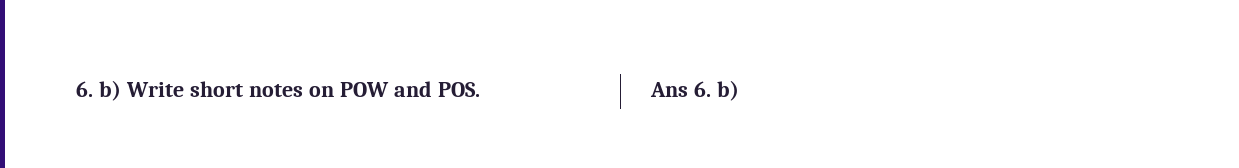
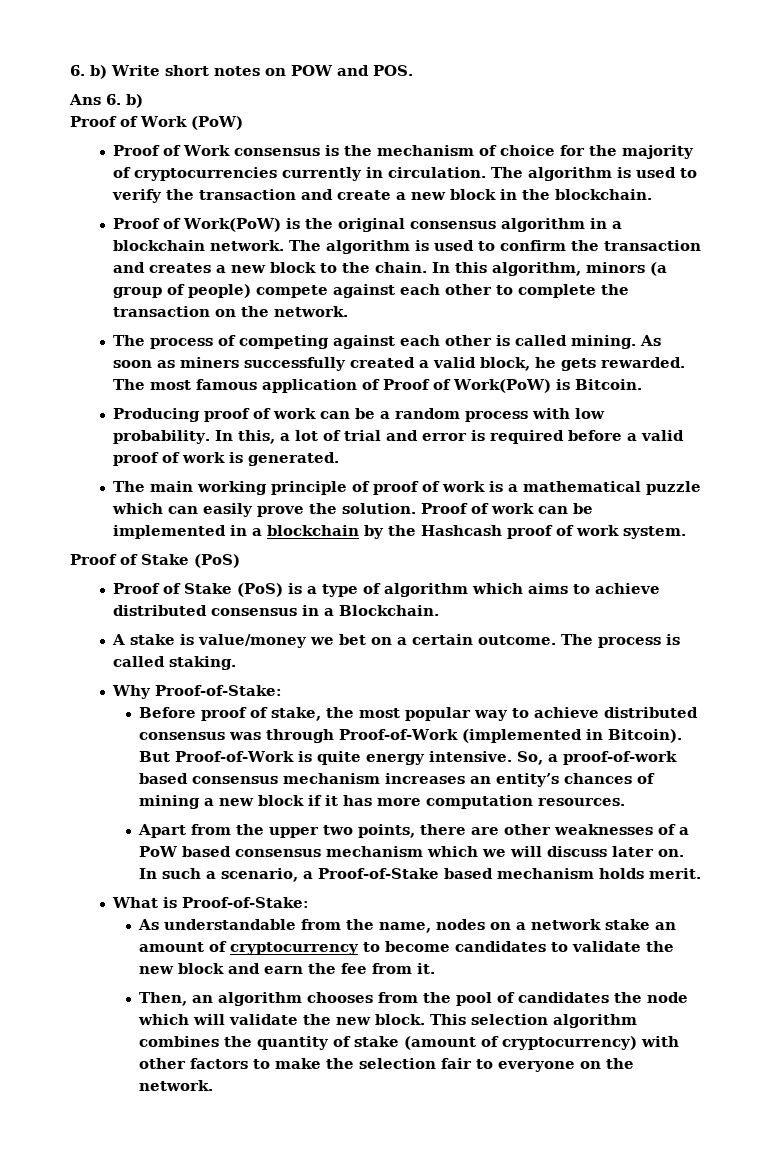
(739, 90) none -> [70,116,243,130] [112,145,694,159] [112,167,697,181] [111,189,652,203] [112,218,622,232] [112,240,701,254] [112,262,667,276] [112,284,629,298] [112,306,348,317] [112,335,661,349] [112,357,685,371] [112,379,642,393] [112,408,605,422] [112,430,684,444] [112,452,339,466] [112,481,701,495] [111,503,593,517] [112,525,686,539] [70,554,240,568] [112,583,660,597] [112,605,439,616] [111,634,680,648] [112,656,236,670] [111,685,282,699] [139,707,699,721] [139,729,683,743] [139,751,678,765] [139,773,656,787] [139,795,626,809] [138,824,690,838] [139,846,685,857] [139,868,702,882] [111,897,309,908] [138,919,677,933] [139,941,675,955] [139,963,436,974] [139,992,689,1006] [138,1014,638,1028] [139,1036,680,1050] [139,1058,635,1072] [139,1080,214,1091] // Proof of Work (PoW) // Proof of Work consensus is the mechanism of choice for the majority of cryptocurrencies currently in circulation. The algorithm is used to verify the transaction and create a new block in the blockchain. // Proof of Work(PoW) is the original consensus algorithm in a blockchain network. The algorithm is used to confirm the transaction and creates a new block to the chain. In this algorithm, minors (a group of people) compete against each other to complete the transaction on the network. // The process of competing against each other is called mining. As soon as miners successfully created a valid block, he gets rewarded. The most famous application of Proof of Work(PoW) is Bitcoin. // Producing proof of work can be a random process with low probability. In this, a lot of trial and error is required before a valid proof of work is generated. // The main working principle of proof of work is a mathematical puzzle which can easily prove the solution. Proof of work can be implemented in a blockchain by the Hashcash proof of work system. // Proof of Stake (PoS) // Proof of Stake (PoS) is a type of algorithm which aims to achieve distributed consensus in a Blockchain. // A stake is value/money we bet on a certain outcome. The process is called staking. // Why Proof-of-Stake: // Before proof of stake, the most popular way to achieve distributed consensus was through Proof-of-Work (implemented in Bitcoin). But Proof-of-Work is quite energy intensive. So, a proof-of-work based consensus mechanism increases an entity’s chances of mining a new block if it has more computation resources. // Apart from the upper two points, there are other weaknesses of a PoW based consensus mechanism which we will discuss later on. In such a scenario, a Proof-of-Stake based mechanism holds merit. // What is Proof-of-Stake: // As understandable from the name, nodes on a network stake an amount of cryptocurrency to become candidates to validate the new block and earn the fee from it. // Then, an algorithm chooses from the pool of candidates the node which will validate the new block. This selection algorithm combines the quantity of stake (amount of cryptocurrency) with other factors to make the selection fair to everyone on the network.

